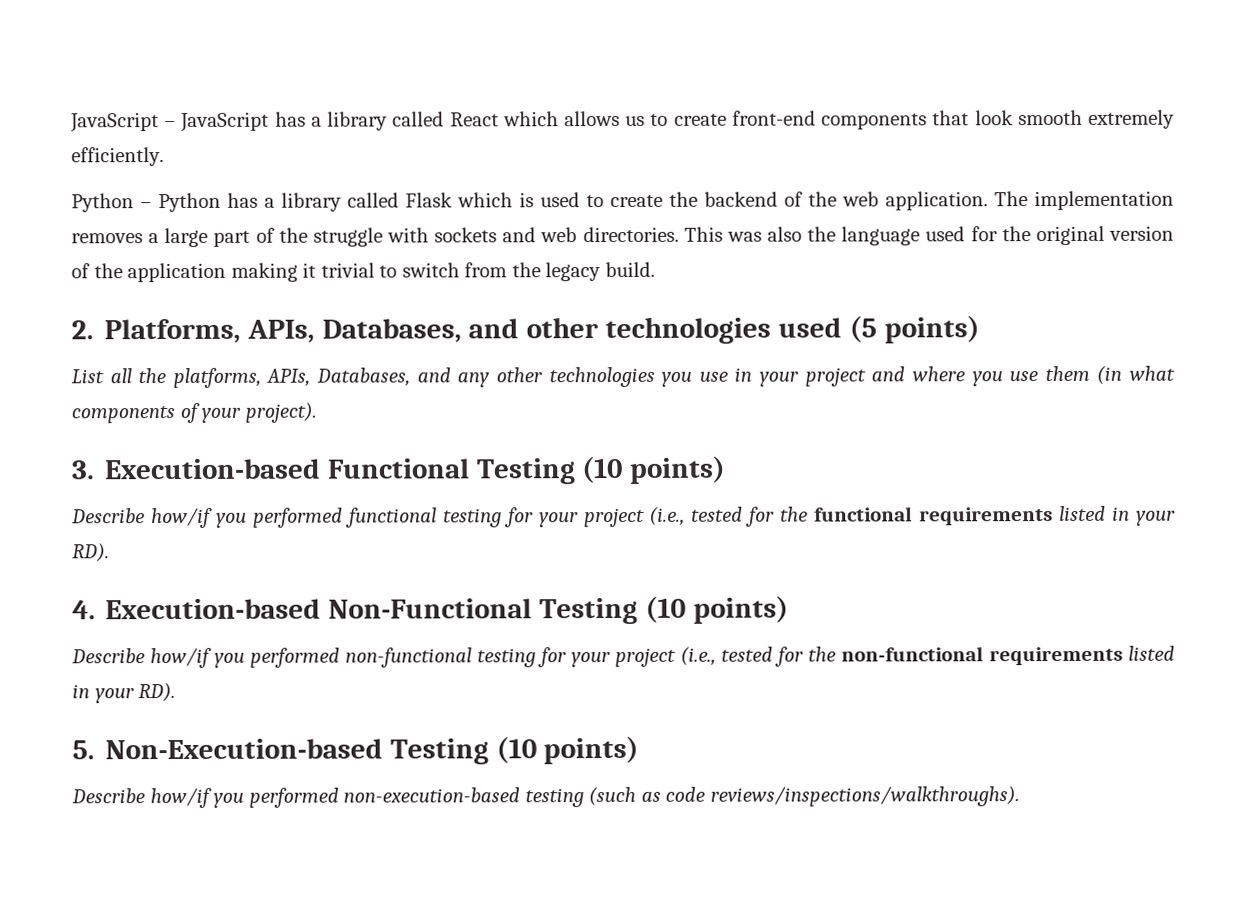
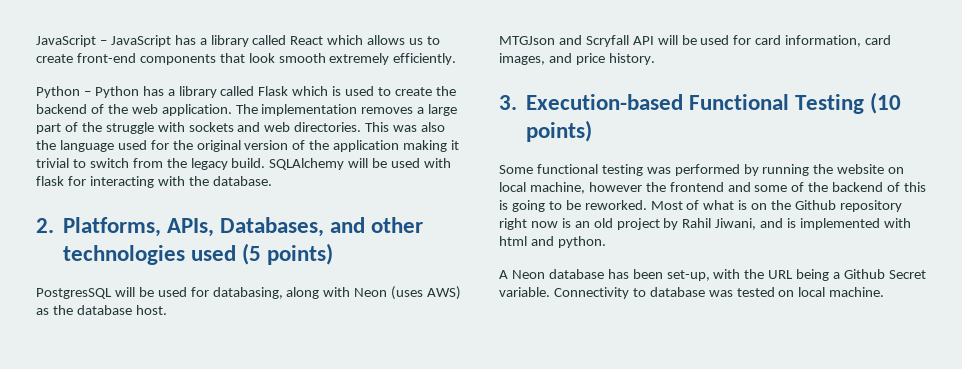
(655, 269) none -> [269,158,452,170] [36,176,272,188] SQLAlchemy will be used with flask for interacting with the database.
[71,365,1175,389] [71,402,317,424] List all the platforms, APIs, Databases, and any other technologies you use in your project and where you use them (in what components of your project). -> [36,286,462,300] [36,305,167,315] [499,35,892,47] [499,53,655,65] PostgresSQL will be used for databasing, along with Neon (uses AWS) as the database host. // MTGJson and Scryfall API will be used for card information, card images, and price history.
[71,505,1177,529] [72,543,110,563] [72,595,789,625] [71,645,1175,669] [72,683,177,704] [72,735,640,765] [71,786,1020,809] Describe how/if you performed functional testing for your project (i.e., tested for the functional requirements listed in your RD). // 4. Execution-based Non-Functional Testing (10 points) // Describe how/if you performed non-functional testing for your project (i.e., tested for the non-functional requirements listed in your RD). // 5. Non-Execution-based Testing (10 points) // Describe how/if you performed non-execution-based testing (such as code reviews/inspections/walkthroughs). -> [499,164,905,176] [499,182,927,194] [499,200,902,212] [499,218,911,230] [499,236,606,248] [499,269,926,281] [499,287,885,299] Some functional testing was performed by running the website on local machine, however the frontend and some of the backend of this is going to be reworked. Most of what is on the Github repository right now is an old project by Rahil Jiwani, and is implemented with html and python. // A Neon database has been set-up, with the URL being a Github Secret variable. Connectivity to database was tested on local machine.

